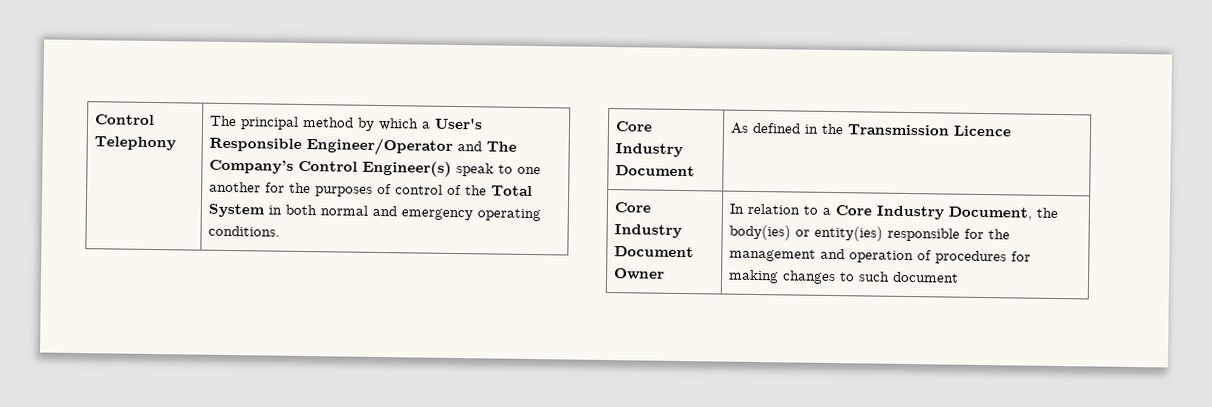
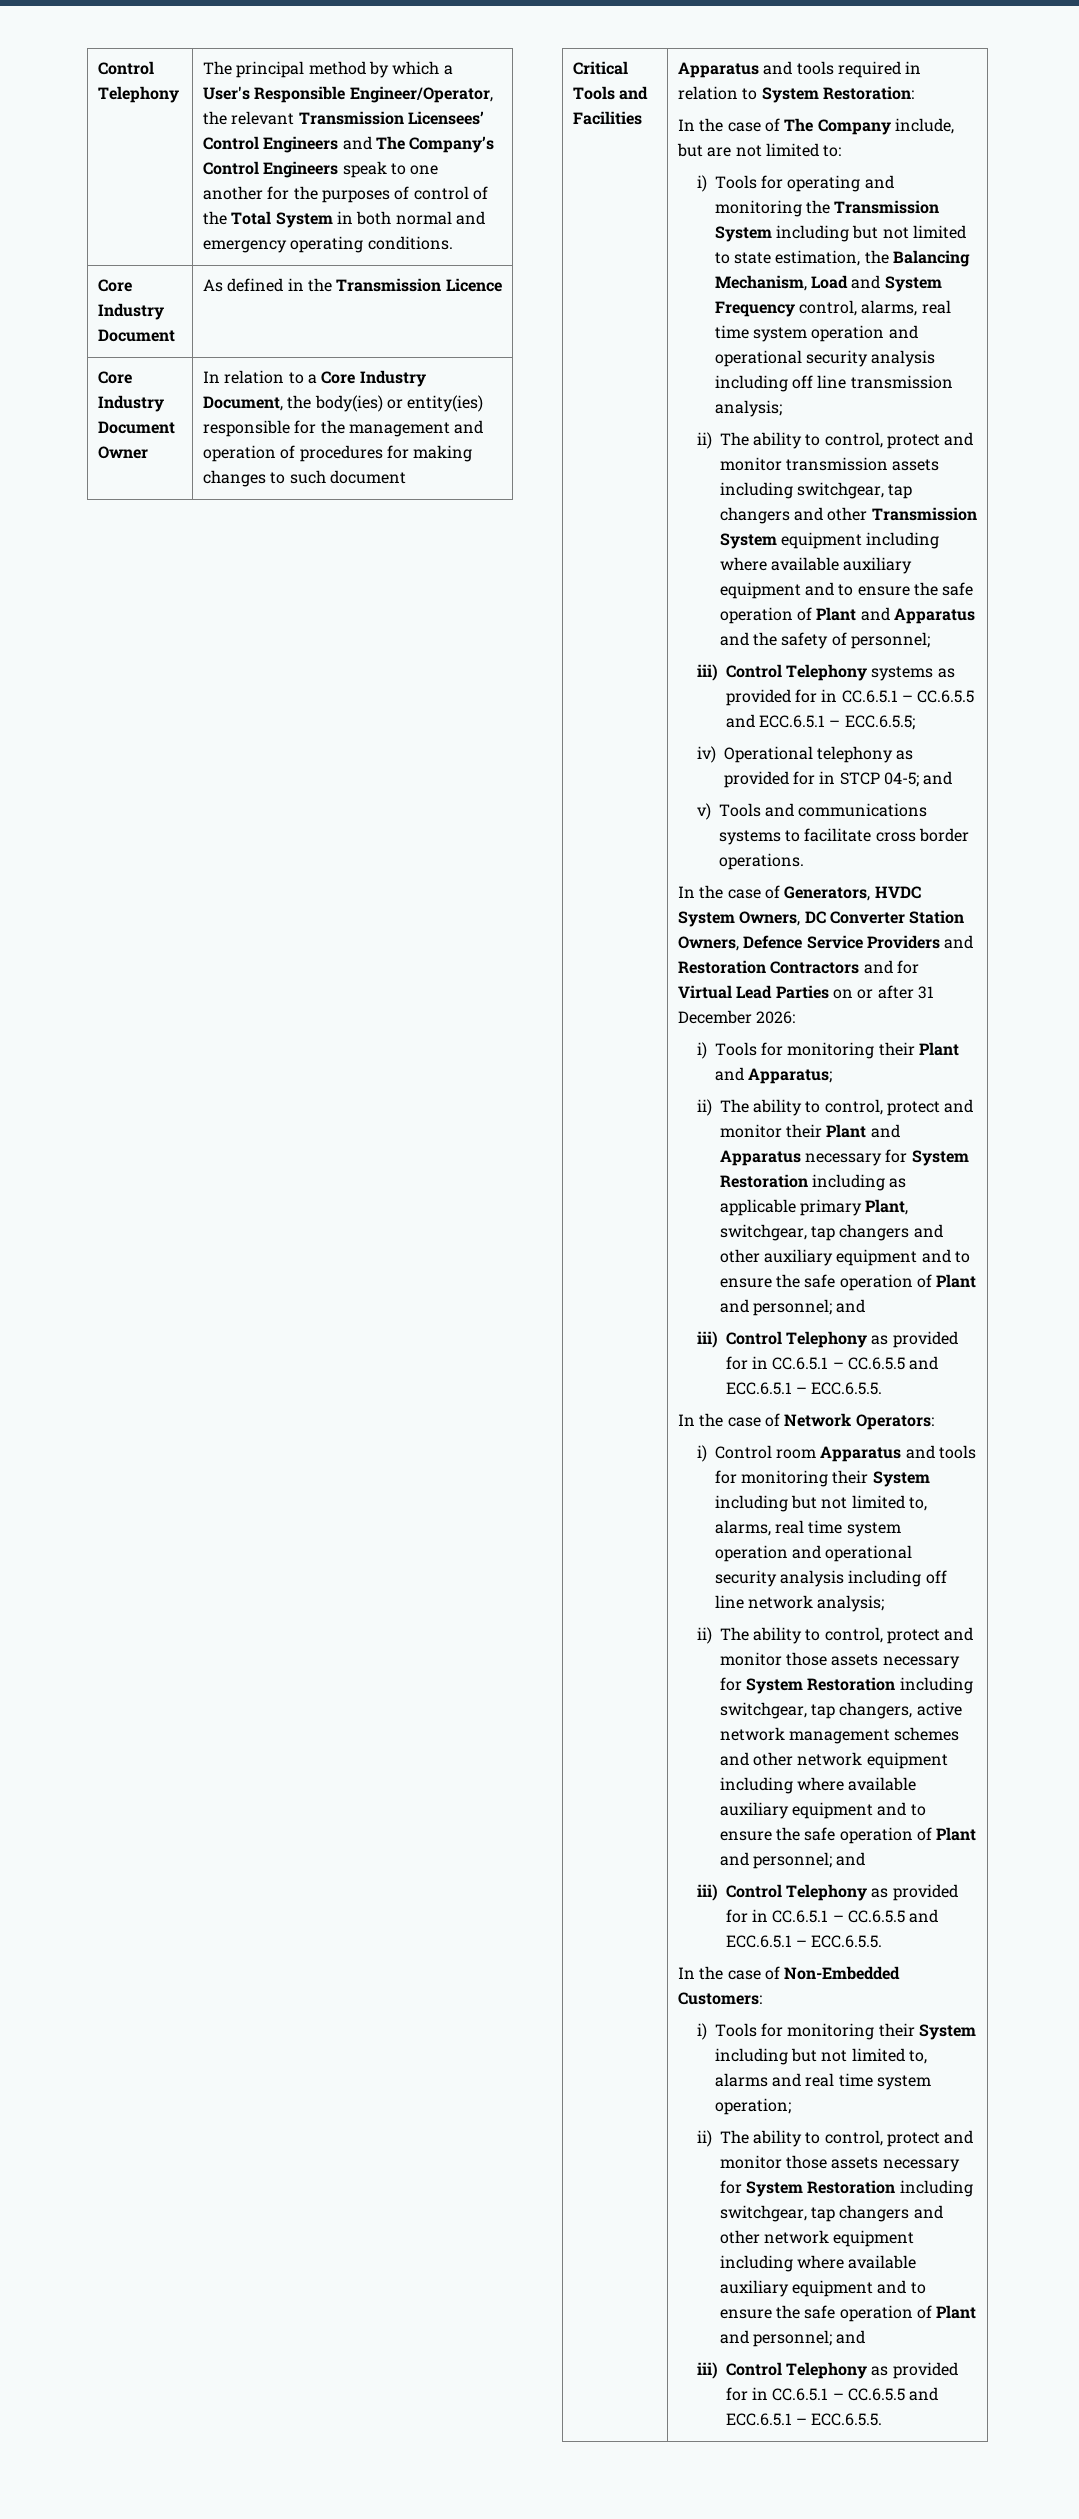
[305,137,453,156] Engineer/Operator -> [349,86,493,103] [202,111,484,125] [202,136,339,153] Engineer/Operator, the relevant Transmission Licensees’ Control Engineers
[361,160,452,177] Engineer(s) -> [263,161,339,178] Engineers
(959, 277) none -> [572,61,628,75] [572,86,649,100] [572,111,642,125] [677,61,922,78] [677,86,914,103] [677,118,954,135] [676,143,842,157] [696,175,894,192] [714,200,940,217] [714,225,966,242] [714,250,970,267] [714,275,942,292] [714,300,951,317] [714,325,918,342] [714,350,936,367] [714,375,953,392] [714,400,782,417] [696,432,974,449] [719,457,940,471] [719,482,913,499] [719,507,977,524] [719,532,940,549] [719,557,913,574] [719,582,974,599] [719,607,975,624] [719,632,930,649] [696,664,955,681] [725,689,975,706] [725,714,915,730] [696,746,914,763] [723,771,953,788] [696,803,928,820] [718,828,969,845] [718,853,804,870] [677,885,921,901] [677,910,965,927] [677,935,974,951] [677,960,919,974] [677,985,934,999] [677,1010,796,1024] [696,1042,959,1059] [714,1067,832,1084] [696,1099,974,1116] [719,1124,900,1138] [719,1149,969,1166] [719,1174,907,1191] [719,1199,909,1216] [719,1224,943,1241] [719,1249,970,1266] [719,1274,977,1291] [719,1299,866,1316] [696,1331,958,1348] [725,1356,939,1370] [725,1382,883,1395] [677,1413,934,1430] [696,1445,976,1462] [714,1470,930,1487] [714,1495,927,1512] [714,1520,901,1537] [714,1545,913,1562] [714,1570,947,1587] [714,1595,885,1612] [696,1627,974,1644] [719,1652,960,1669] [719,1677,973,1694] [719,1702,962,1719] [719,1727,960,1744] [719,1752,948,1769] [719,1777,917,1794] [719,1802,926,1819] [719,1827,977,1844] [719,1852,866,1869] [696,1884,958,1901] [725,1909,939,1923] [725,1935,883,1948] [677,1966,901,1980] [677,1992,762,2005] [696,2023,976,2040] [714,2048,927,2065] [714,2073,931,2090] [714,2098,791,2115] [696,2130,974,2147] [719,2155,960,2172] [719,2180,973,2197] [719,2205,943,2222] [719,2230,915,2247] [719,2255,917,2272] [719,2280,926,2297] [719,2305,977,2322] [719,2330,866,2347] [696,2362,958,2379] [725,2387,939,2401] [725,2413,883,2426] // Critical Tools and Facilities | Apparatus and tools required in relation to System Restoration: // In the case of The Company include, but are not limited to: // i) Tools for operating and monitoring the Transmission System including but not limited to state estimation, the Balancing Mechanism, Load and System Frequency control, alarms, real time system operation and operational security analysis including off line transmission analysis; // ii) The ability to control, protect and monitor transmission assets including switchgear, tap changers and other Transmission System equipment including where available auxiliary equipment and to ensure the safe operation of Plant and Apparatus and the safety of personnel; // iii) Control Telephony systems as provided for in CC.6.5.1 – CC.6.5.5 and ECC.6.5.1 – ECC.6.5.5; // iv) Operational telephony as provided for in STCP 04-5; and // v) Tools and communications systems to facilitate cross border operations. // In the case of Generators, HVDC System Owners, DC Converter Station Owners, Defence Service Providers and Restoration Contractors and for Virtual Lead Parties on or after 31 December 2026: // i) Tools for monitoring their Plant and Apparatus; // ii) The ability to control, protect and monitor their Plant and Apparatus necessary for System Restoration including as applicable primary Plant, switchgear, tap changers and other auxiliary equipment and to ensure the safe operation of Plant and personnel; and // iii) Control Telephony as provided for in CC.6.5.1 – CC.6.5.5 and ECC.6.5.1 – ECC.6.5.5. // In the case of Network Operators: // i) Control room Apparatus and tools for monitoring their System including but not limited to, alarms, real time system operation and operational security analysis including off line network analysis; // ii) The ability to control, protect and monitor those assets necessary for System Restoration including switchgear, tap changers, active network management schemes and other network equipment including where available auxiliary equipment and to ensure the safe operation of Plant and personnel; and // iii) Control Telephony as provided for in CC.6.5.1 – CC.6.5.5 and ECC.6.5.1 – ECC.6.5.5. // In the case of Non-Embedded Customers: // i) Tools for monitoring their System including but not limited to, alarms and real time system operation; // ii) The ability to control, protect and monitor those assets necessary for System Restoration including switchgear, tap changers and other network equipment including where available auxiliary equipment and to ensure the safe operation of Plant and personnel; and // iii) Control Telephony as provided for in CC.6.5.1 – CC.6.5.5 and ECC.6.5.1 – ECC.6.5.5.

